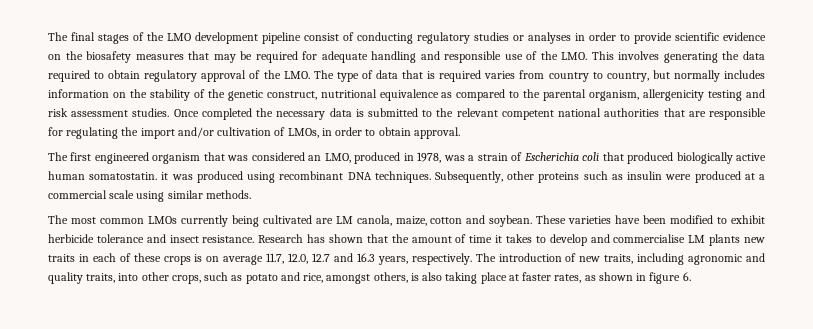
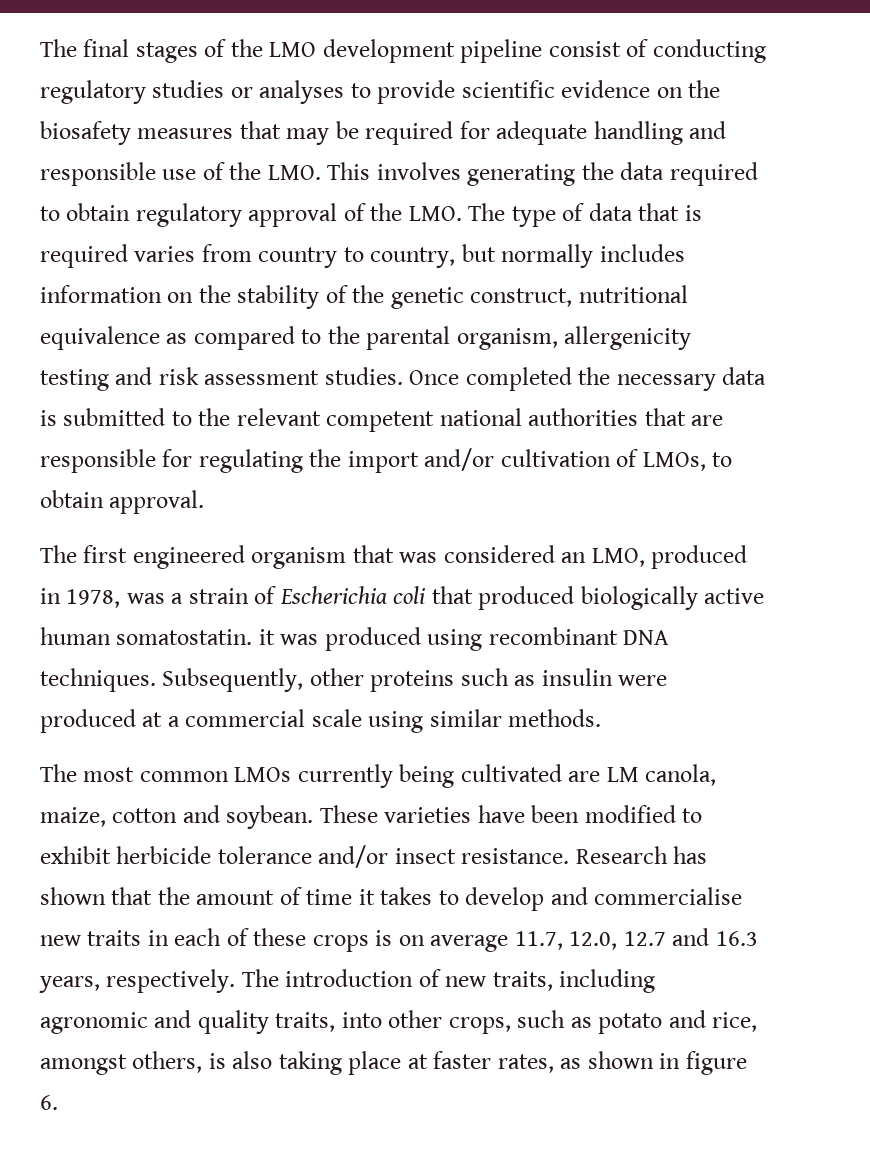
[575,32,616,41] in order -> (345, 92) none
[321,127,363,136] in order -> (706, 461) none
[146,234,166,243] and -> [318,845,389,868] and/or
[688,234,741,246] LM plants -> (743, 896) none

